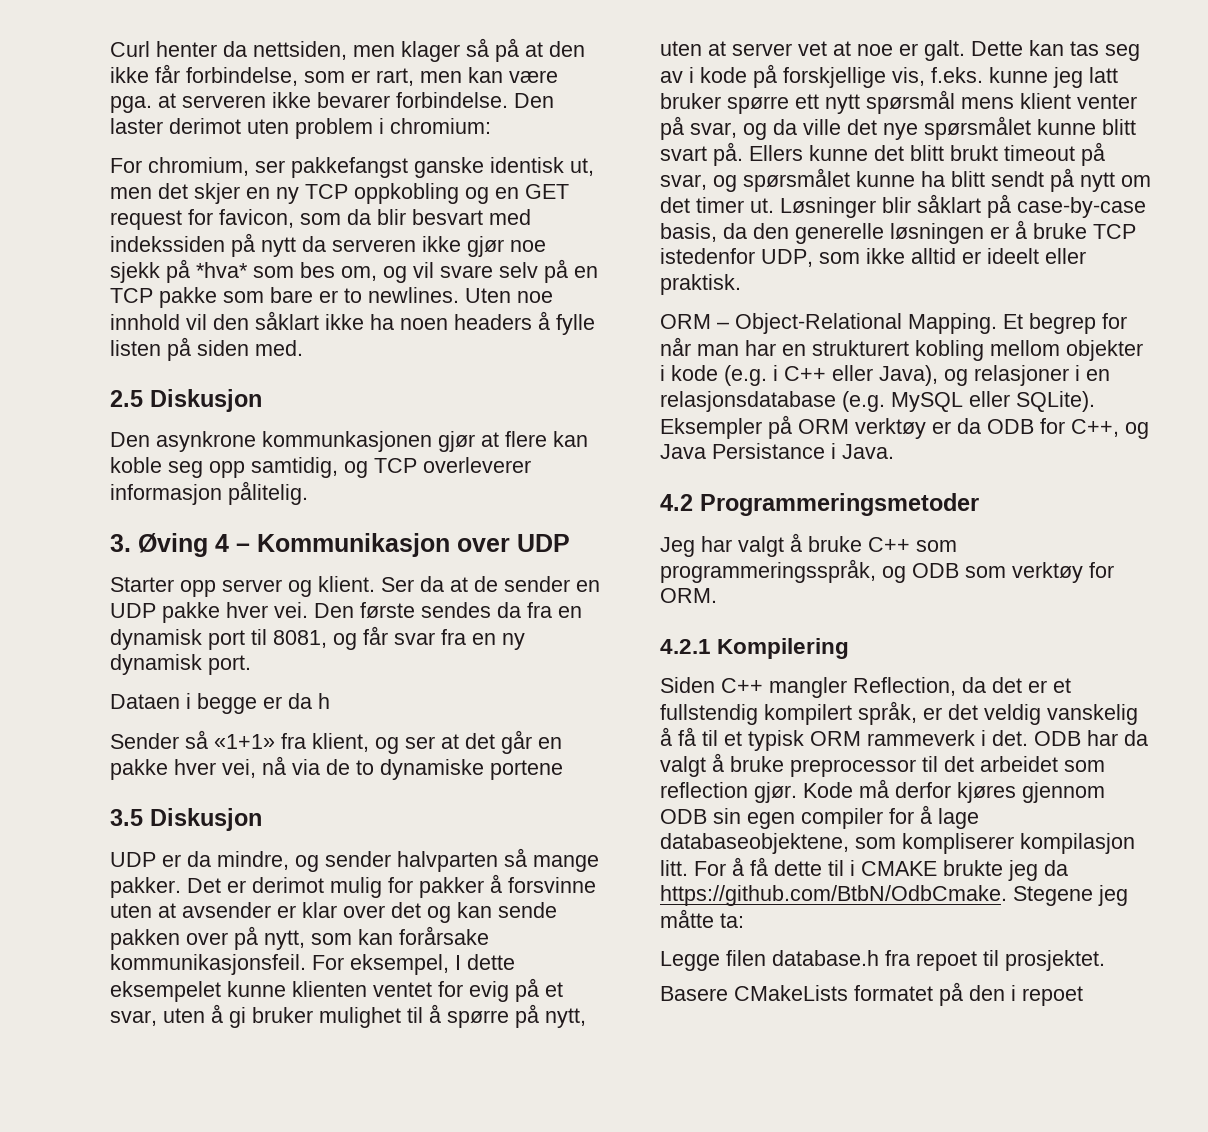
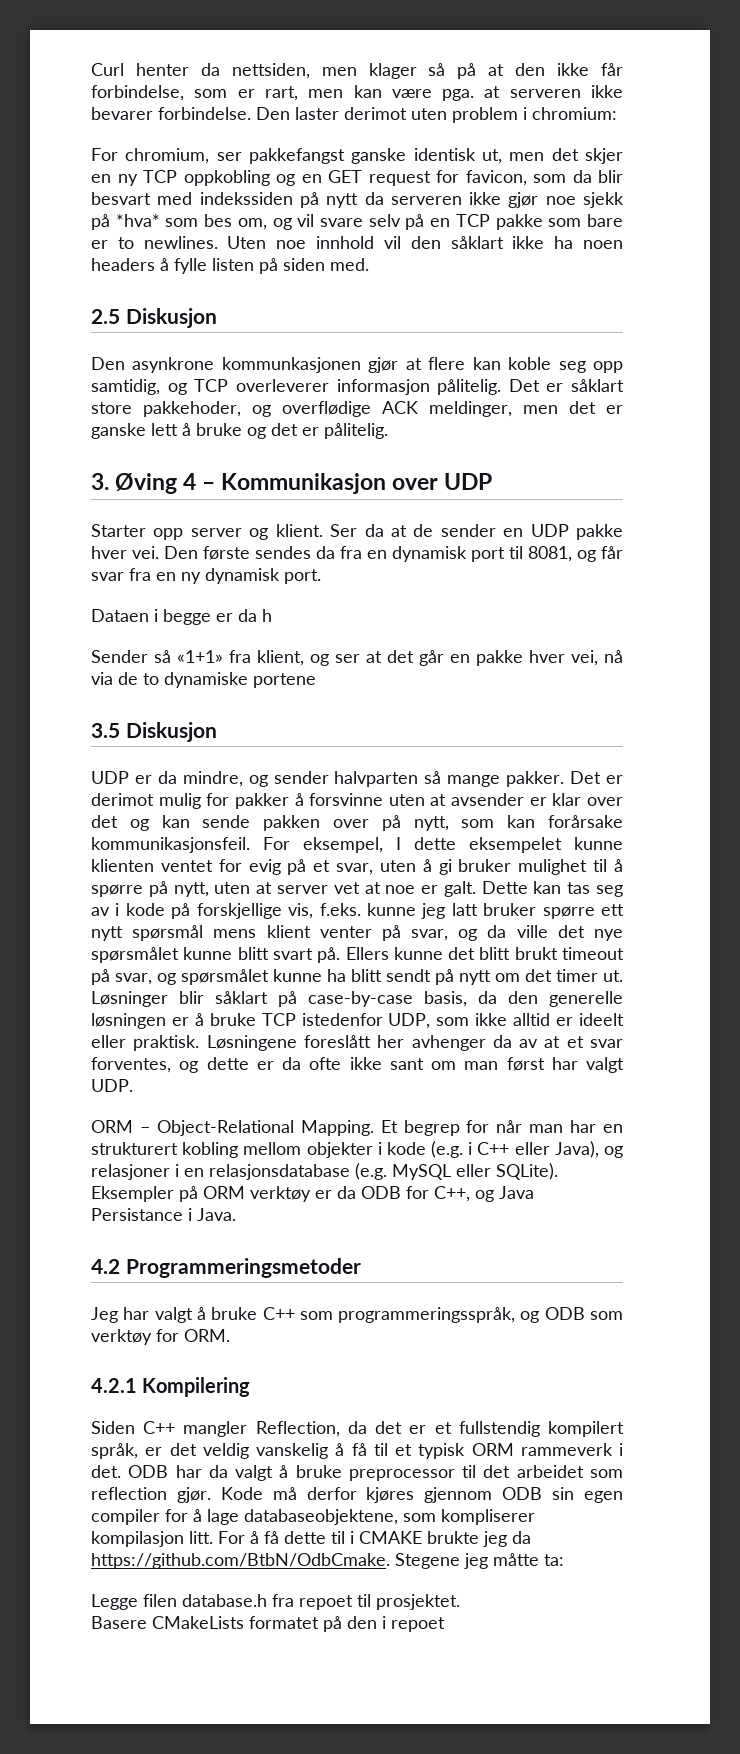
(308, 493) none -> [508,379,624,392] [91,401,623,417] [91,423,388,439] Det er såklart store pakkehoder, og overflødige ACK meldinger, men det er ganske lett å bruke og det er pålitelig.
(741, 284) none -> [206,1035,623,1051] [91,1057,624,1073] [91,1079,133,1092] Løsningene foreslått her avhenger da av at et svar forventes, og dette er da ofte ikke sant om man først har valgt UDP.

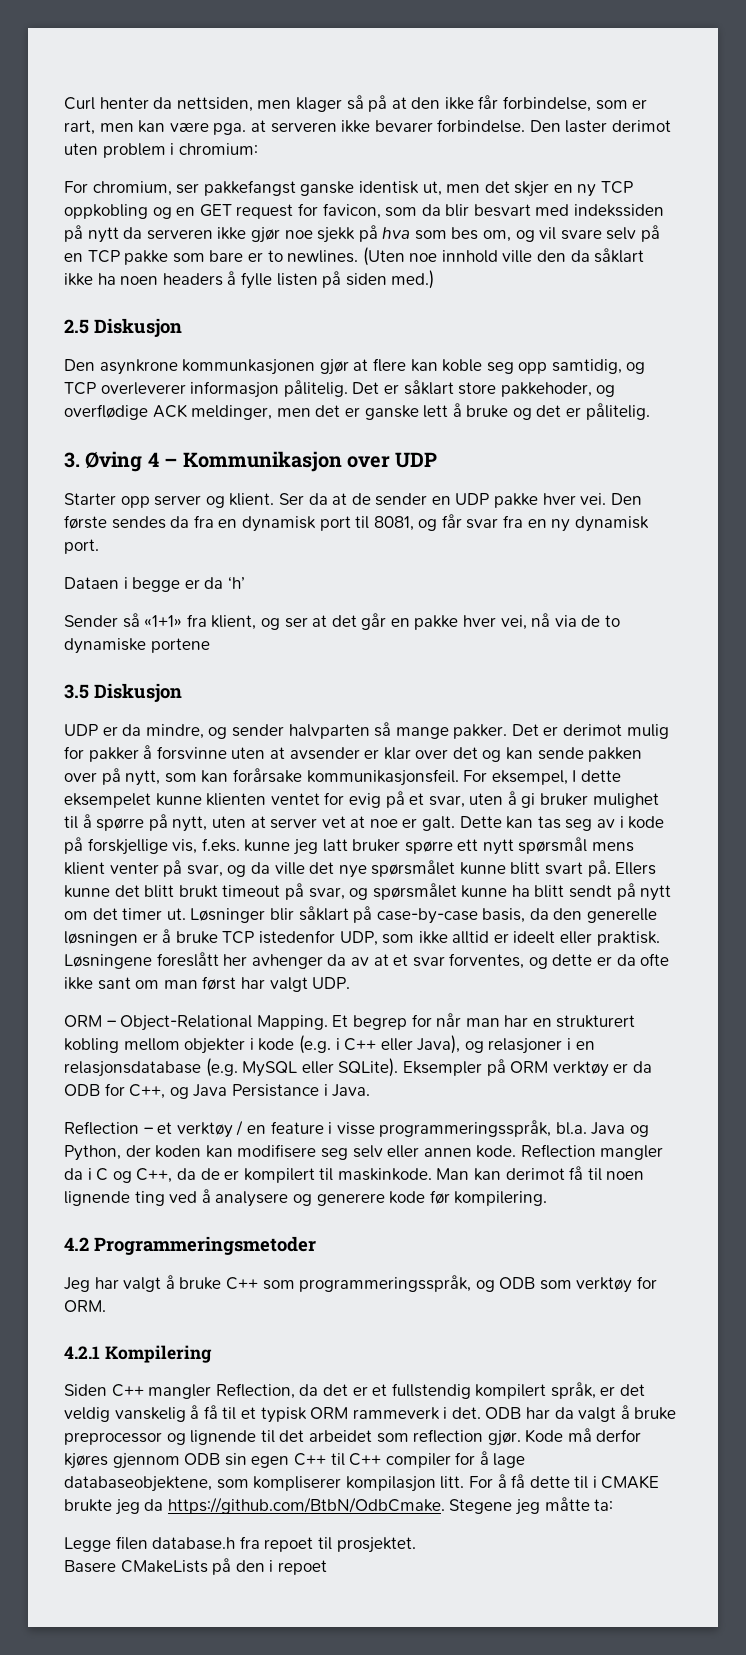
[115,214,160,227] *hva* -> [382,227,411,239] hva
[227,236,267,249] Uten -> [362,247,405,266] (Uten
[383,236,441,249] vil den -> [502,250,590,263] ville den da
[330,258,369,271] med. -> [391,270,435,289] med.)
[262,609,272,622] h -> [227,576,245,589] ‘h’
(236, 1214) none -> [64,1120,650,1138] [64,1144,664,1161] [64,1166,645,1183] [64,1189,548,1207] // Reflection – et verktøy / en feature i visse programmeringsspråk, bl.a. Java og Python, der koden kan modifisere seg selv eller annen kode. Reflection mangler da i C og C++, da de er kompilert til maskinkode. Man kan derimot få til noen lignende ting ved å analysere og generere kode før kompilering.
(455, 1475) none -> [166,1430,257,1445] og lignende
(624, 1497) none -> [293,1453,382,1466] C++ til C++
[249,1616,319,1629] formatet -> (208, 1566) none

